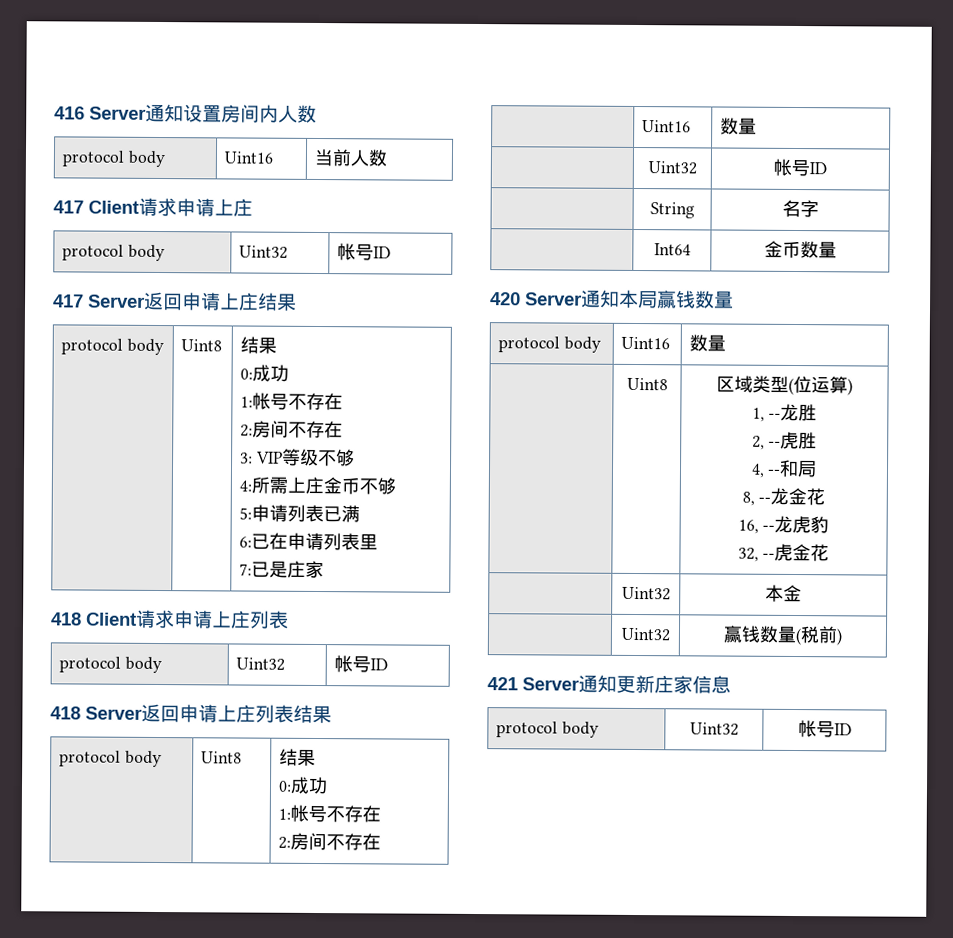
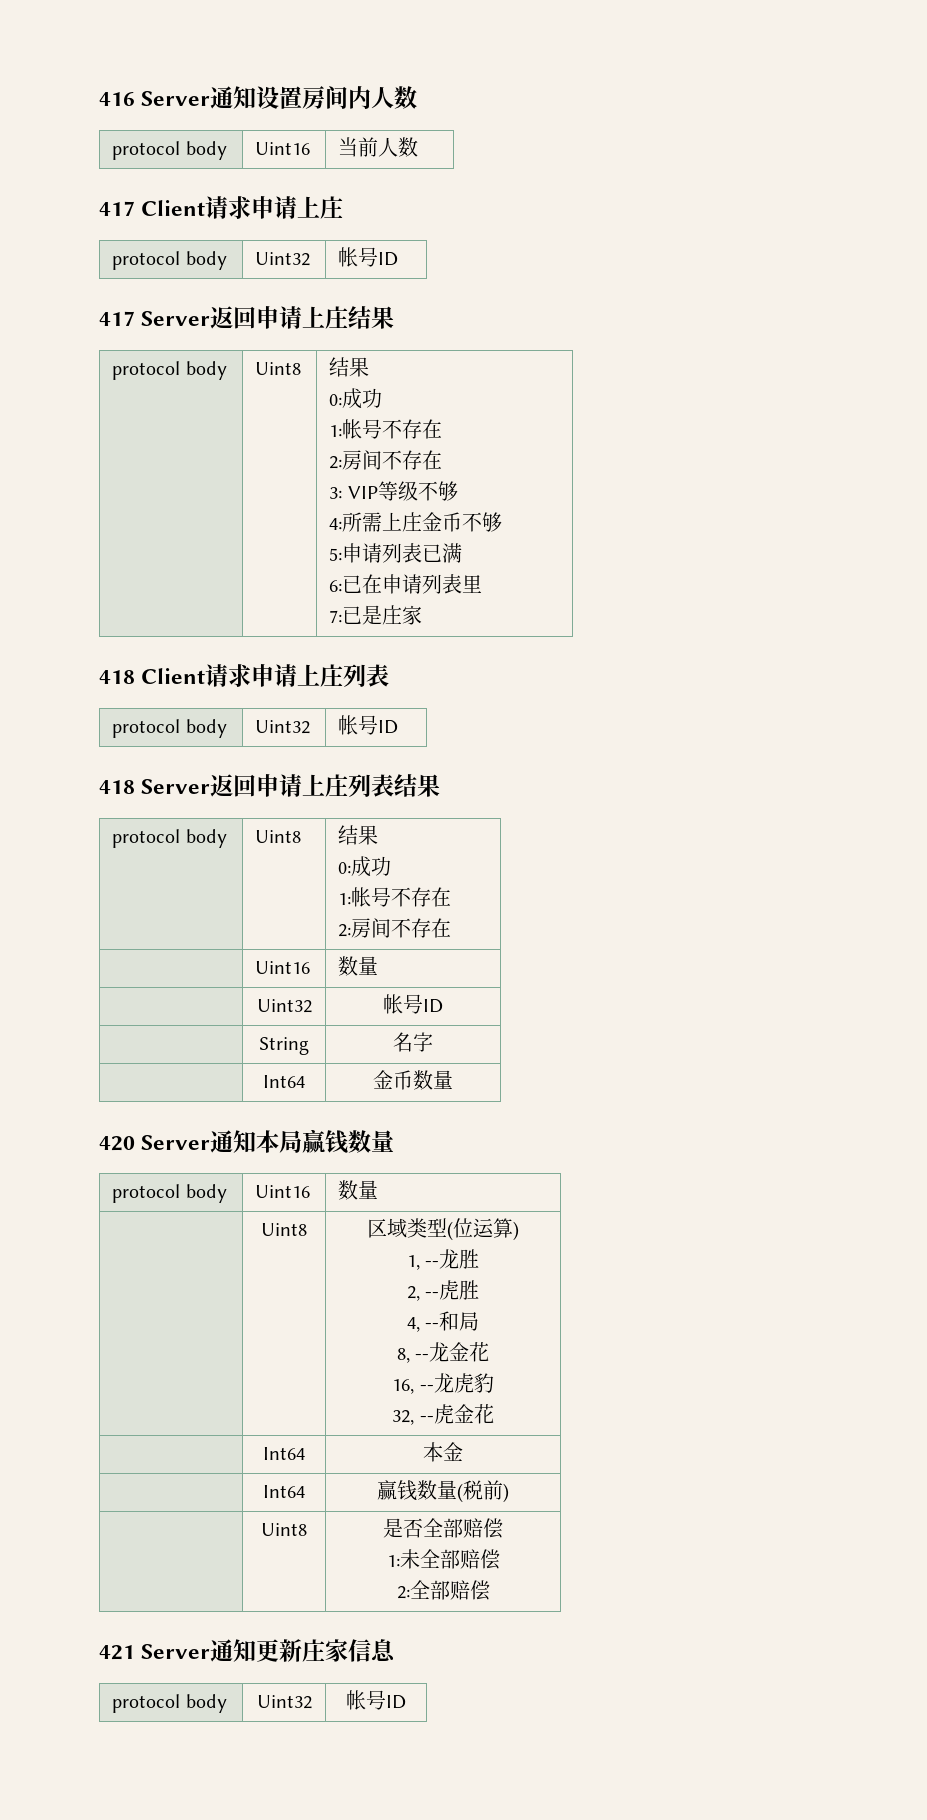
[621,586,671,601] Uint32 -> [263,1447,305,1460] Int64
[620,627,671,642] Uint32 -> [263,1485,305,1498] Int64
(843, 637) none -> [261,1523,307,1536] [383,1518,503,1539] [386,1549,500,1570] [396,1580,490,1601] // | Uint8 | 是否全部赔偿 // 1:未全部赔偿 // 2:全部赔偿

